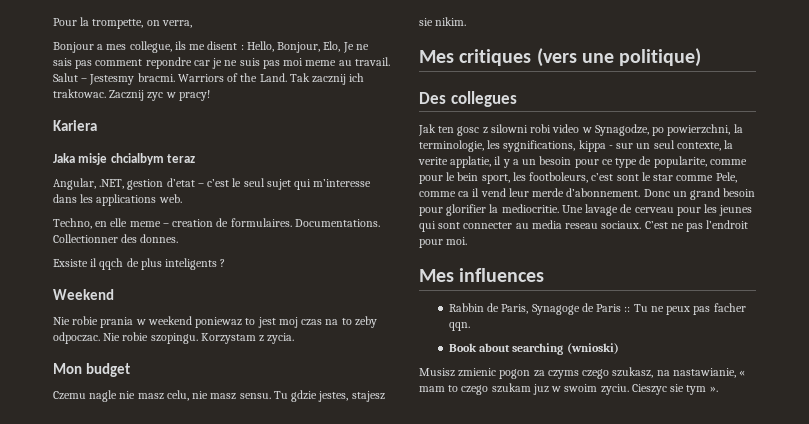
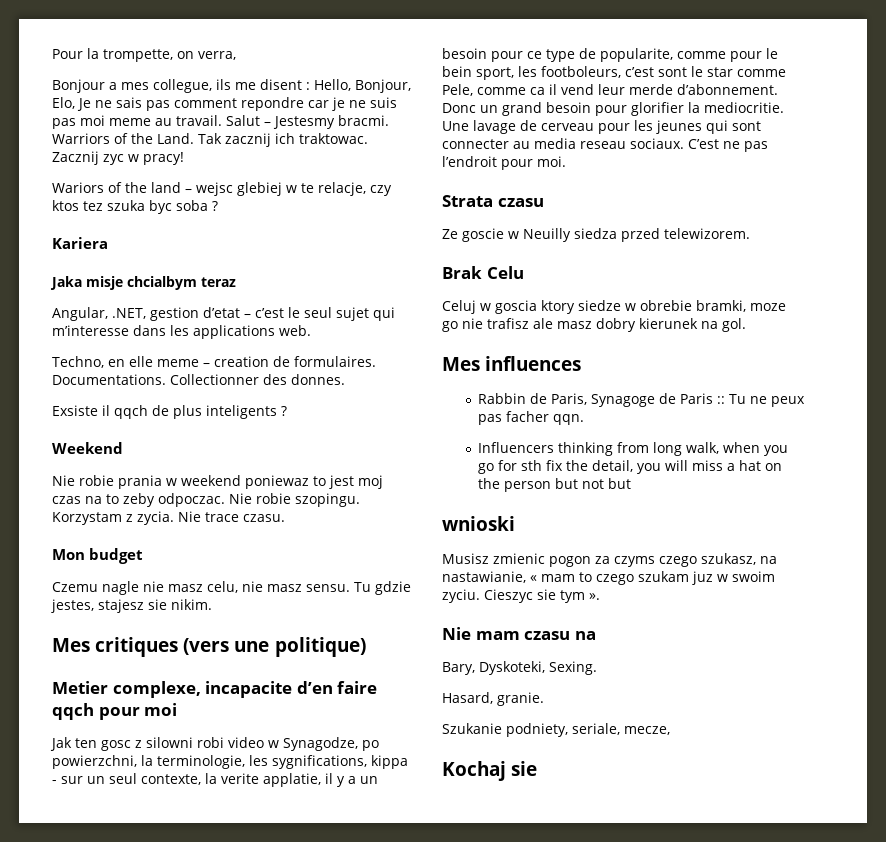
(210, 95) none -> [52,182,392,196] [52,200,218,214] // Wariors of the land – wejsc glebiej w te relacje, czy ktos tez szuka byc soba ?
(295, 338) none -> [178,511,285,522] Nie trace czasu.
[419,91,517,107] Des collegues -> [52,681,378,698] [52,703,178,720] Metier complexe, incapacite d’en faire qqch pour moi
(468, 241) none -> [442,195,544,207] [442,228,750,242] [442,266,524,279] [442,300,786,314] [442,318,746,332] // Strata czasu // Ze goscie w Neuilly siedza przed telewizorem. // Brak Celu // Celuj w goscia ktory siedze w obrebie bramki, moze go nie trafisz ale masz dobry kierunek na gol.
[448,343,619,355] Book about searching (wnioski) -> [477,442,788,456] [477,460,782,474] [477,478,631,492] [442,516,515,531] Influencers thinking from long walk, when you go for sth fix the detail, you will miss a hat on the person but not but // wnioski
(718, 389) none -> [442,627,596,640] [442,661,597,675] [442,692,544,706] [442,723,670,737] [442,761,538,781] // Nie mam czasu na // Bary, Dyskoteki, Sexing. // Hasard, granie. // Szukanie podniety, seriale, mecze, // Kochaj sie

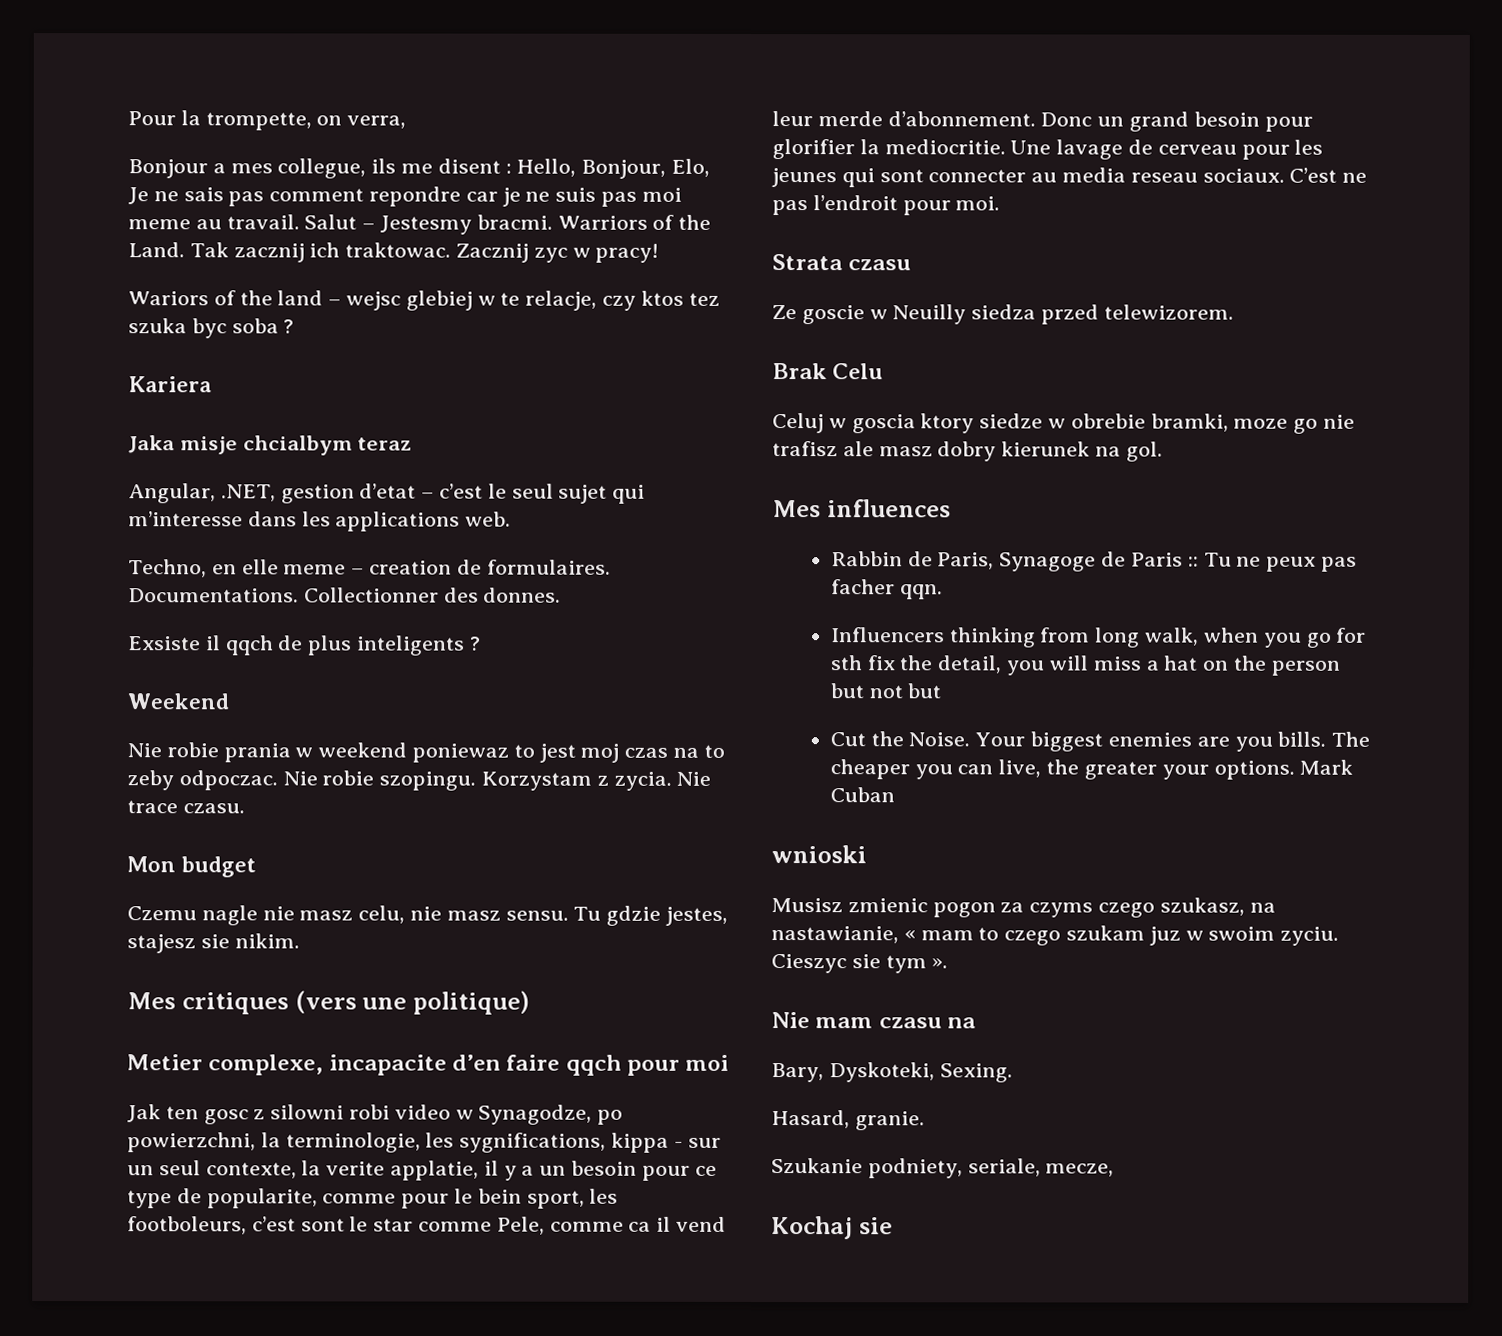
(631, 483) none -> [829,731,1371,752] [829,759,1354,780] [829,787,895,803] // Cut the Noise. Your biggest enemies are you bills. The cheaper you can live, the greater your options. Mark Cuban

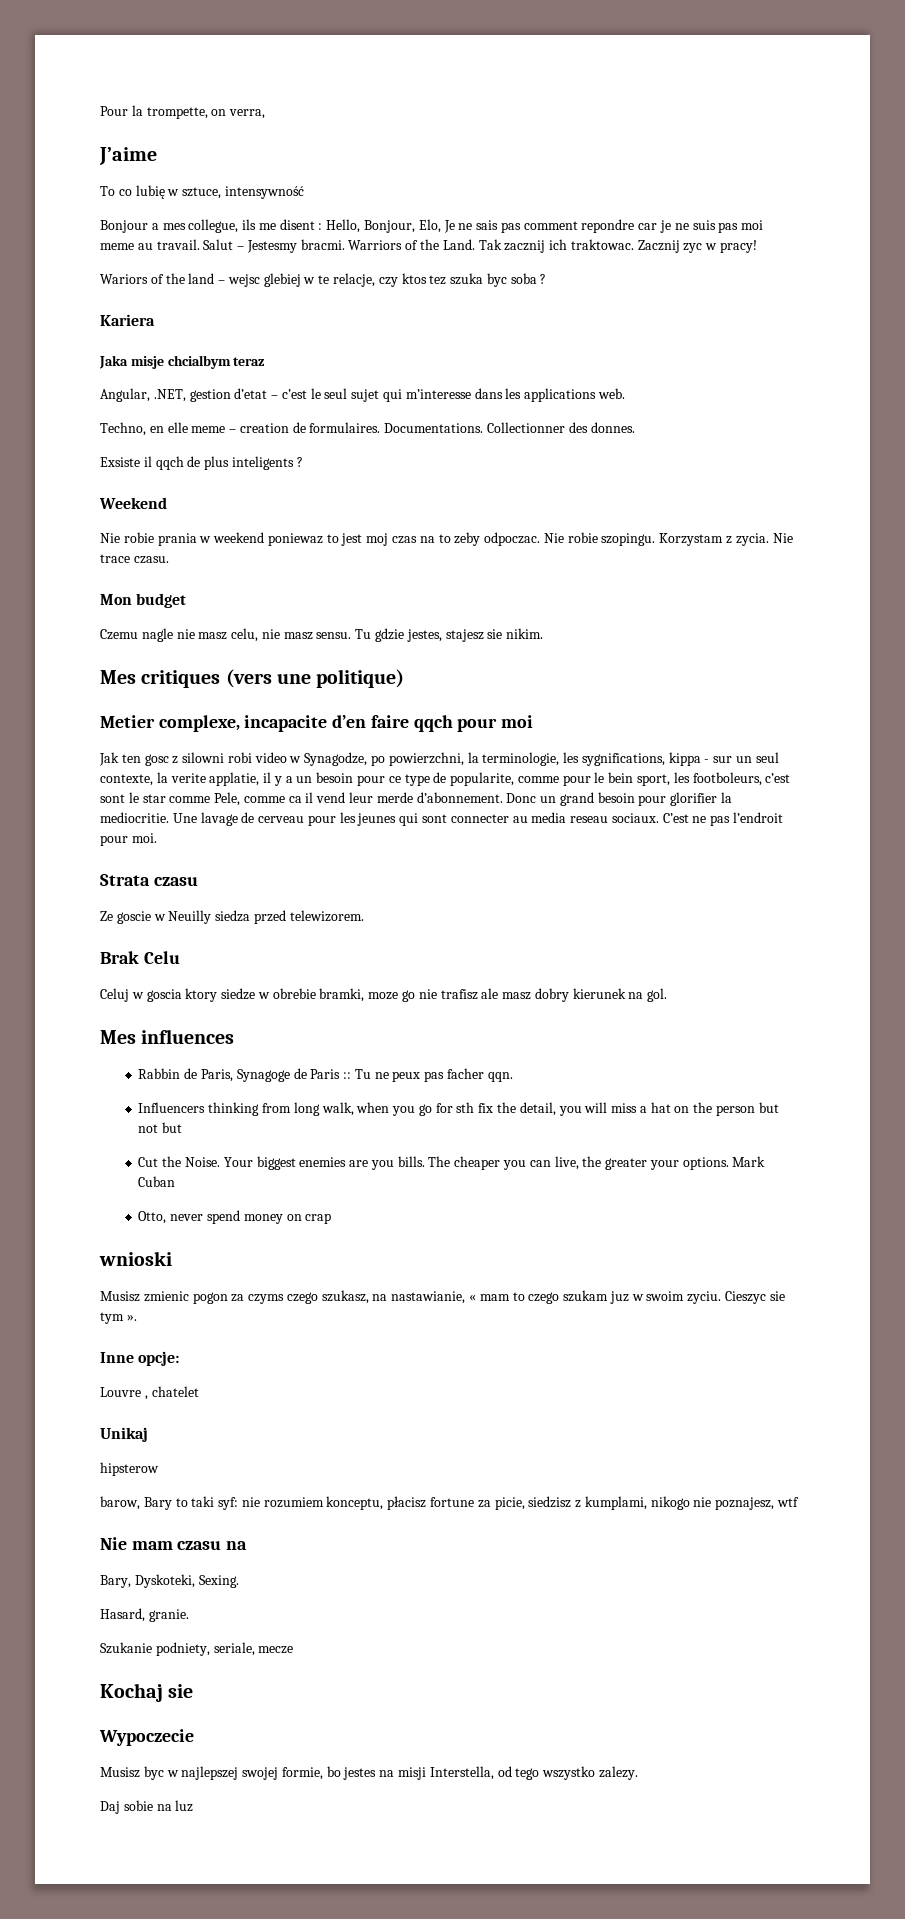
(407, 122) none -> [99,147,157,165] [100,185,304,199] // J’aime // To co lubię w sztuce, intensywność
(895, 795) none -> [138,1210,332,1224] // Otto, never spend money on crap
(949, 963) none -> [100,1351,180,1366] [100,1386,199,1400] [100,1427,148,1442] [100,1462,159,1476] [100,1496,800,1510] // Inne opcje: // Louvre , chatelet // Unikaj // hipsterow // barow, Bary to taki syf: nie rozumiem konceptu, płacisz fortune za picie, siedzisz z kumplami, nikogo nie poznajesz, wtf
[1045,1163,1115,1177] mecze, -> [258,1646,294,1654] mecze
(893, 1226) none -> [99,1729,194,1746] [100,1766,638,1780] [100,1800,194,1814] // Wypoczecie // Musisz byc w najlepszej swojej formie, bo jestes na misji Interstella, od tego wszystko zalezy. // Daj sobie na luz

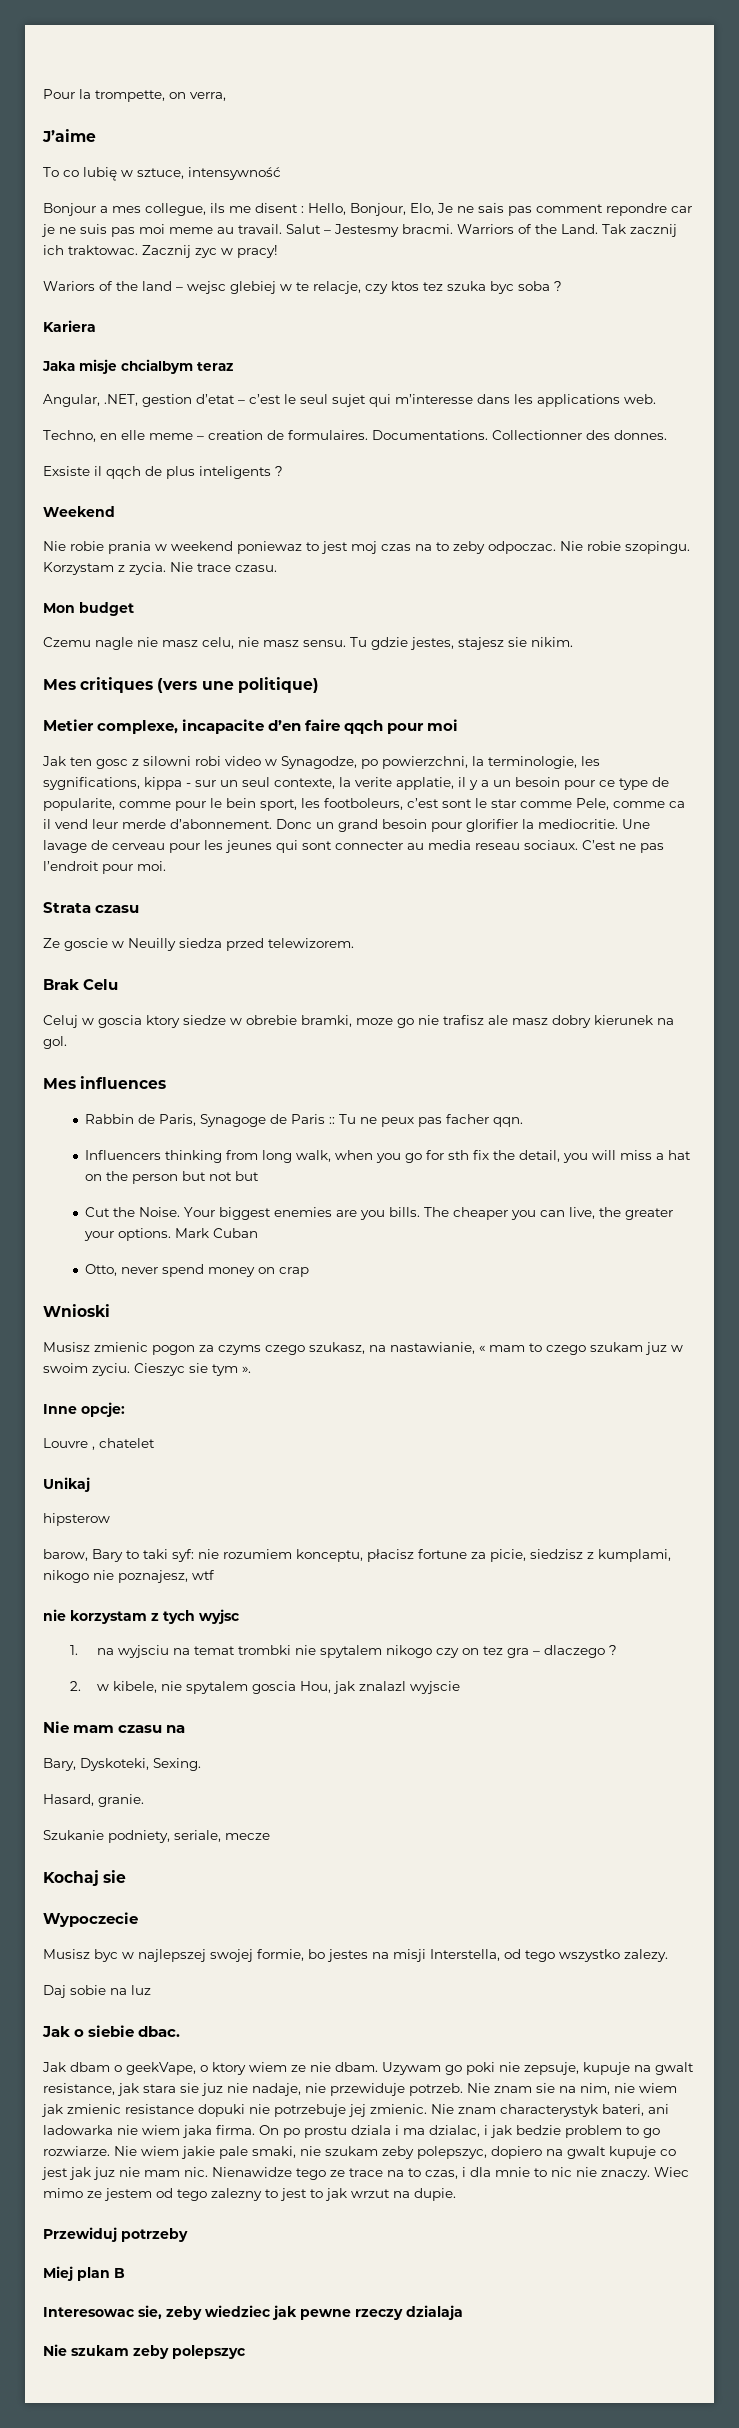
[99,1251,172,1266] wnioski -> [43,1304,110,1317] Wnioski
(800, 1502) none -> [43,1609,240,1624] [69,1645,617,1658] [69,1681,460,1694] // nie korzystam z tych wyjsc // 1. na wyjsciu na temat trombki nie spytalem nikogo czy on tez gra – dlaczego ? // 2. w kibele, nie spytalem goscia Hou, jak znalazl wyjscie
(194, 1806) none -> [42,2025,181,2037] [42,2062,694,2075] [43,2083,677,2096] [41,2104,669,2117] [43,2125,660,2138] [43,2146,676,2159] [41,2167,689,2180] [43,2188,456,2201] [43,2227,188,2242] [43,2266,125,2281] [43,2305,463,2320] [43,2344,246,2359] // Jak o siebie dbac. // Jak dbam o geekVape, o ktory wiem ze nie dbam. Uzywam go poki nie zepsuje, kupuje na gwalt resistance, jak stara sie juz nie nadaje, nie przewiduje potrzeb. Nie znam sie na nim, nie wiem jak zmienic resistance dopuki nie potrzebuje jej zmienic. Nie znam characterystyk bateri, ani ladowarka nie wiem jaka firma. On po prostu dziala i ma dzialac, i jak bedzie problem to go rozwiarze. Nie wiem jakie pale smaki, nie szukam zeby polepszyc, dopiero na gwalt kupuje co jest jak juz nie mam nic. Nienawidze tego ze trace na to czas, i dla mnie to nic nie znaczy. Wiec mimo ze jestem od tego zalezny to jest to jak wrzut na dupie. // Przewiduj potrzeby // Miej plan B // Interesowac sie, zeby wiedziec jak pewne rzeczy dzialaja // Nie szukam zeby polepszyc

